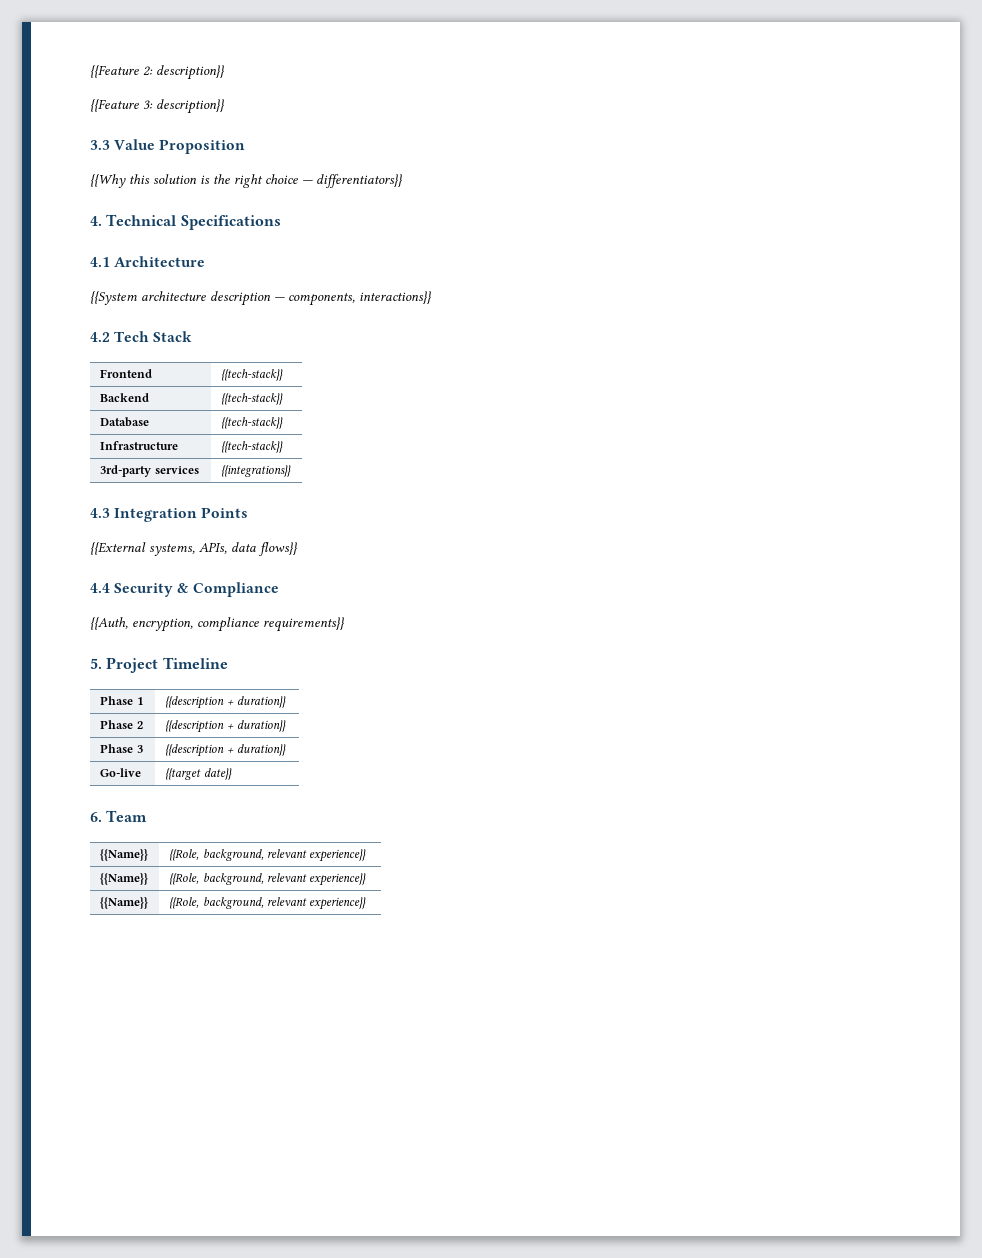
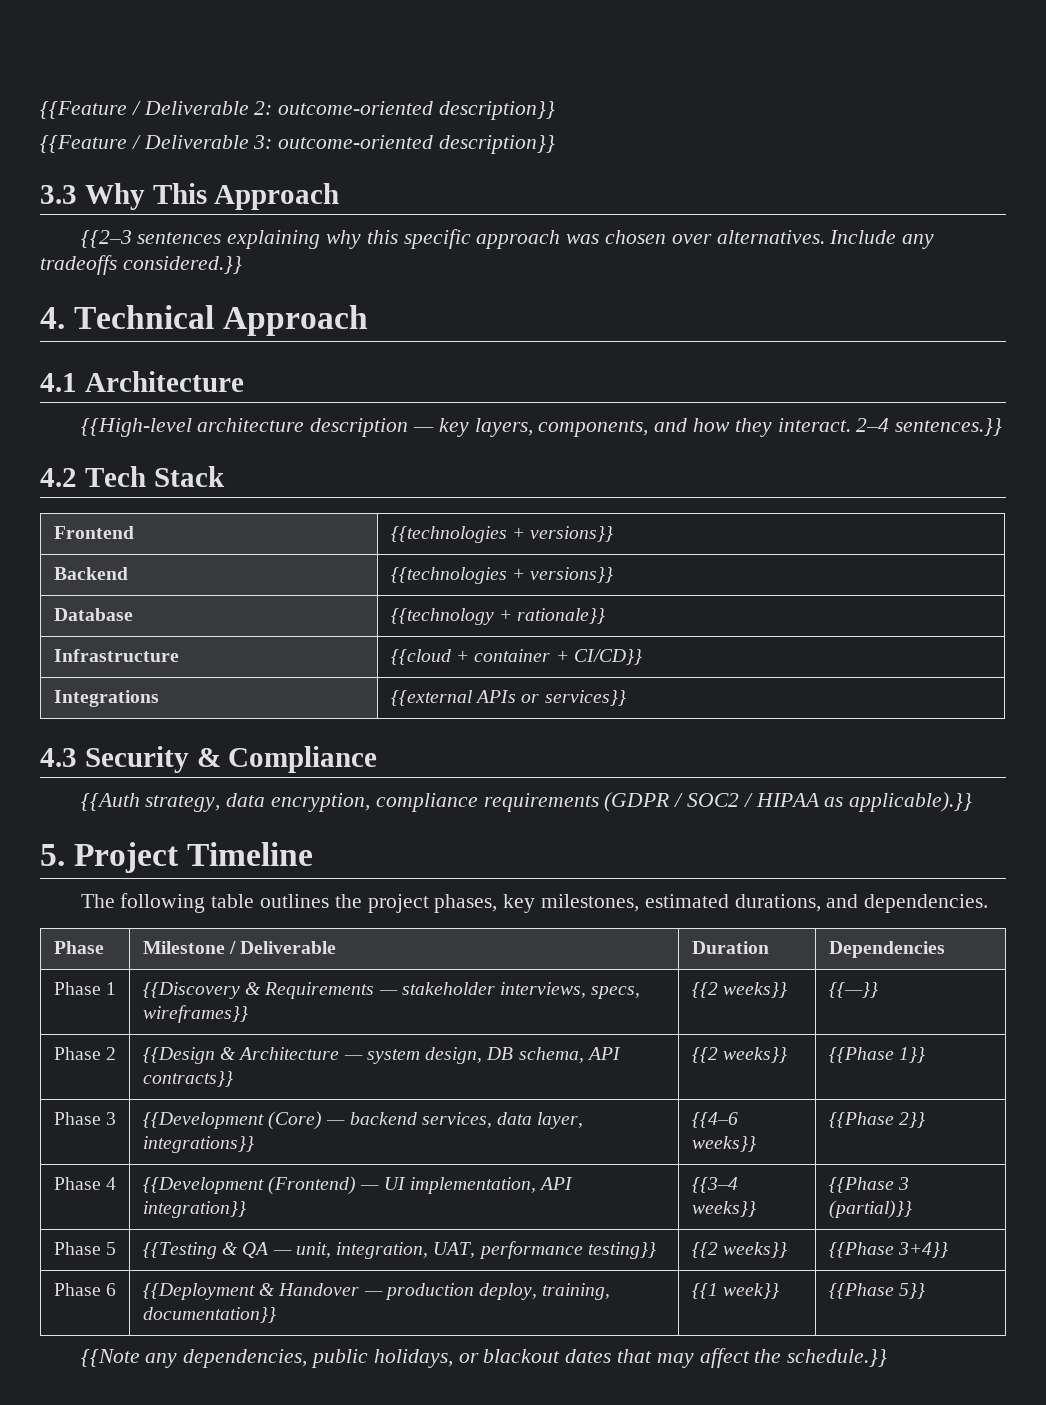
[90,65,224,80] [90,99,224,114] [90,139,246,154] [90,174,402,188] {{Feature 2: description}} // {{Feature 3: description}} // 3.3 Value Proposition // {{Why this solution is the right choice — differentiators}} -> [40,101,556,120] [40,135,556,154] [40,183,340,210] [80,229,935,249] [40,255,242,275] {{Feature / Deliverable 2: outcome-oriented description}} // {{Feature / Deliverable 3: outcome-oriented description}} // 3.3 Why This Approach // {{2–3 sentences explaining why this specific approach was chosen over alternatives. Include any tradeoffs considered.}}
[180,215,281,230] Specifications -> [223,305,369,336] Approach
[90,291,137,305] {{System -> [80,418,192,437] {{High-level
[288,291,431,306] [90,331,193,342] [100,369,153,378] [221,369,284,381] [100,393,150,402] [221,393,284,405] [100,417,150,427] [221,417,284,429] [100,441,179,450] [221,441,284,453] [100,465,199,477] [221,465,292,477] [90,507,249,522] [90,542,297,556] [90,582,279,597] [90,617,344,632] [90,657,228,673] [100,696,143,705] [165,696,287,709] [100,720,143,729] [165,720,287,733] [100,744,143,753] [165,744,287,757] [100,768,142,777] [165,768,232,780] [90,810,148,822] [100,849,149,861] [169,849,367,862] [100,873,149,885] [169,873,367,886] [100,897,149,909] [169,897,367,910] components, interactions}} // 4.2 Tech Stack // Frontend | {{tech-stack}} // Backend | {{tech-stack}} // Database | {{tech-stack}} // Infrastructure | {{tech-stack}} // 3rd-party services | {{integrations}} // 4.3 Integration Points // {{External systems, APIs, data flows}} // 4.4 Security & Compliance // {{Auth, encryption, compliance requirements}} // 5. Project Timeline // Phase 1 | {{description + duration}} // Phase 2 | {{description + duration}} // Phase 3 | {{description + duration}} // Go-live | {{target date}} // 6. Team // {{Name}} | {{Role, background, relevant experience}} // {{Name}} | {{Role, background, relevant experience}} // {{Name}} | {{Role, background, relevant experience}} -> [438,418,1003,437] [40,466,225,487] [53,526,134,539] [390,526,614,543] [53,567,128,580] [390,567,614,584] [53,608,133,621] [390,608,606,625] [53,649,179,662] [390,649,642,665] [53,690,159,707] [390,690,626,706] [40,746,378,773] [80,792,973,812] [40,842,314,873] [80,893,989,913] [53,941,104,954] [142,941,337,954] [691,941,769,954] [828,941,945,958] [53,982,117,995] [142,982,641,999] [142,1005,248,1023] [691,982,788,998] [828,982,878,998] [53,1047,117,1060] [142,1047,621,1064] [142,1071,233,1087] [691,1047,788,1063] [828,1047,926,1063] [53,1112,117,1125] [142,1111,584,1130] [142,1136,254,1153] [691,1112,738,1128] [691,1136,756,1152] [828,1112,926,1128] [53,1177,117,1190] [142,1176,574,1195] [142,1201,246,1218] [691,1177,738,1193] [691,1201,756,1217] [828,1177,910,1193] [828,1200,912,1219] [53,1242,117,1255] [142,1241,656,1259] [691,1242,788,1258] [828,1242,949,1258] [53,1283,117,1296] [142,1283,611,1300] [142,1307,276,1323] [691,1283,780,1299] [828,1283,926,1299] [80,1348,888,1368] key layers, components, and how they interact. 2–4 sentences.}} // 4.2 Tech Stack // Frontend | {{technologies + versions}} // Backend | {{technologies + versions}} // Database | {{technology + rationale}} // Infrastructure | {{cloud + container + CI/CD}} // Integrations | {{external APIs or services}} // 4.3 Security & Compliance // {{Auth strategy, data encryption, compliance requirements (GDPR / SOC2 / HIPAA as applicable).}} // 5. Project Timeline // The following table outlines the project phases, key milestones, estimated durations, and dependencies. // Phase | Milestone / Deliverable | Duration | Dependencies // Phase 1 | {{Discovery & Requirements — stakeholder interviews, specs, wireframes}} | {{2 weeks}} | {{—}} // Phase 2 | {{Design & Architecture — system design, DB schema, API contracts}} | {{2 weeks}} | {{Phase 1}} // Phase 3 | {{Development (Core) — backend services, data layer, integrations}} | {{4–6 weeks}} | {{Phase 2}} // Phase 4 | {{Development (Frontend) — UI implementation, API integration}} | {{3–4 weeks}} | {{Phase 3 (partial)}} // Phase 5 | {{Testing & QA — unit, integration, UAT, performance testing}} | {{2 weeks}} | {{Phase 3+4}} // Phase 6 | {{Deployment & Handover — production deploy, training, documentation}} | {{1 week}} | {{Phase 5}} // {{Note any dependencies, public holidays, or blackout dates that may affect the schedule.}}

